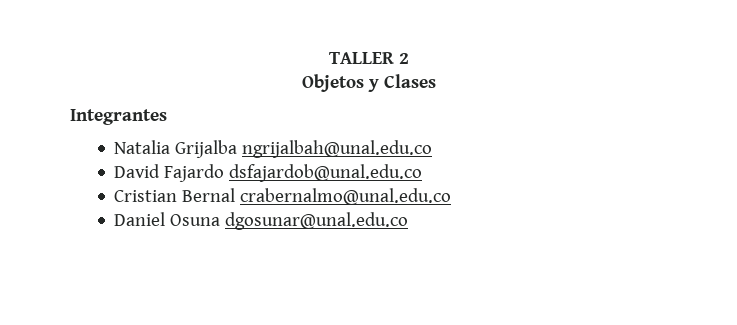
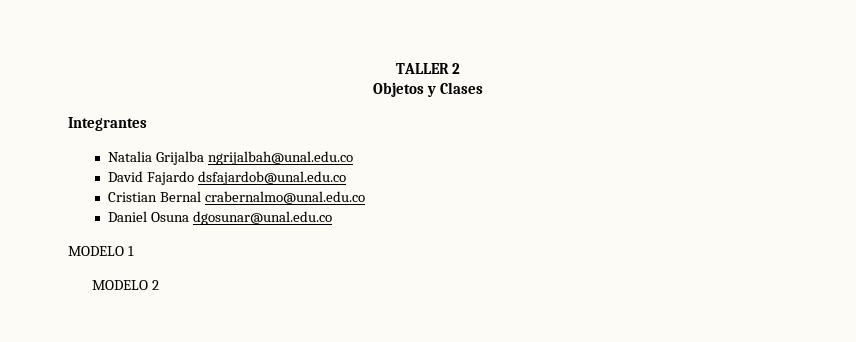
(409, 221) none -> [68,246,134,256] [92,280,160,290] // MODELO 1 // MODELO 2

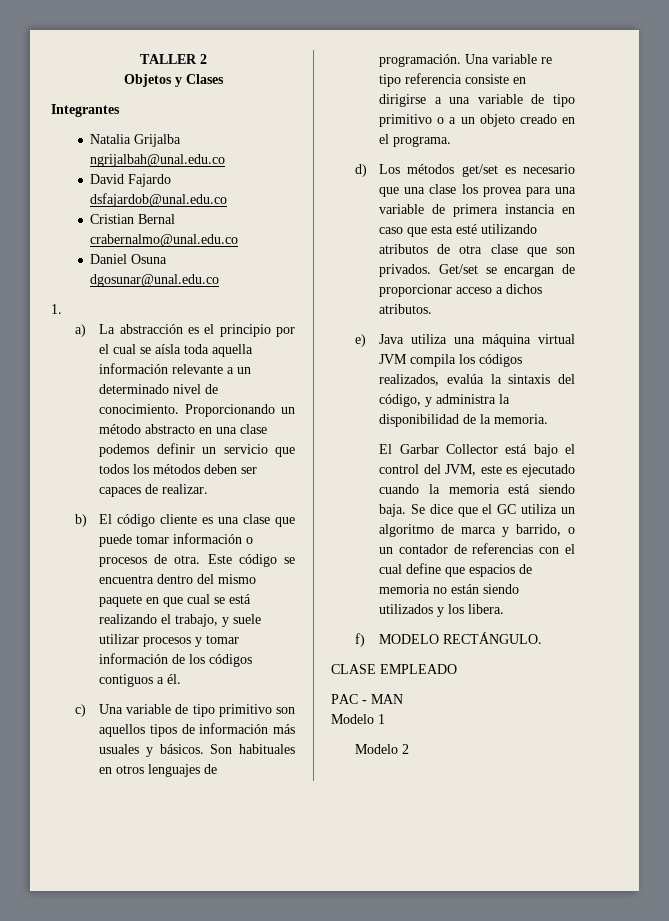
[68,246,124,256] MODELO -> [51,304,62,314] [75,324,295,337] [99,344,254,357] [99,363,252,374] [99,384,219,394] [99,404,295,417] [99,424,268,434] [99,443,295,457] [99,464,258,474] [99,484,209,497] [75,514,295,527] [99,533,254,547] [99,554,295,567] [99,574,257,584] [99,594,252,607] [99,614,262,627] [99,634,240,647] [99,653,253,667] [99,674,182,687] [75,704,295,717] [99,723,295,737] [99,744,295,757] [99,764,218,777] [379,54,553,67] [379,73,527,87] [379,94,575,107] [379,114,575,127] [379,134,452,147] [355,164,575,177] [379,184,576,197] [379,204,575,217] [379,224,538,237] [379,244,575,257] [379,264,575,277] [379,284,543,297] [379,304,433,314] [355,334,575,347] [379,354,523,367] [379,374,575,386] [379,394,511,407] [379,414,549,427] [379,444,575,457] [379,464,575,477] [379,484,575,494] [379,504,575,517] [379,524,575,537] [379,543,575,554] [379,563,533,577] [379,584,520,594] [379,604,505,617] [355,632,543,647] [331,664,457,674] [331,694,403,704] [331,714,374,724] 1. // a) La abstracción es el principio por el cual se aísla toda aquella información relevante a un determinado nivel de conocimiento. Proporcionando un método abstracto en una clase podemos definir un servicio que todos los métodos deben ser capaces de realizar. // b) El código cliente es una clase que puede tomar información o procesos de otra. Este código se encuentra dentro del mismo paquete en que cual se está realizando el trabajo, y suele utilizar procesos y tomar información de los códigos contiguos a él. // c) Una variable de tipo primitivo son aquellos tipos de información más usuales y básicos. Son habituales en otros lenguajes de programación. Una variable re tipo referencia consiste en dirigirse a una variable de tipo primitivo o a un objeto creado en el programa. // d) Los métodos get/set es necesario que una clase los provea para una variable de primera instancia en caso que esta esté utilizando atributos de otra clase que son privados. Get/set se encargan de proporcionar acceso a dichos atributos. // e) Java utiliza una máquina virtual JVM compila los códigos realizados, evalúa la sintaxis del código, y administra la disponibilidad de la memoria. // El Garbar Collector está bajo el control del JVM, este es ejecutado cuando la memoria está siendo baja. Se dice que el GC utiliza un algoritmo de marca y barrido, o un contador de referencias con el cual define que espacios de memoria no están siendo utilizados y los libera. // f) MODELO RECTÁNGULO. // CLASE EMPLEADO // PAC - MAN // Modelo
[92,280,149,290] MODELO -> [355,744,399,754] Modelo

